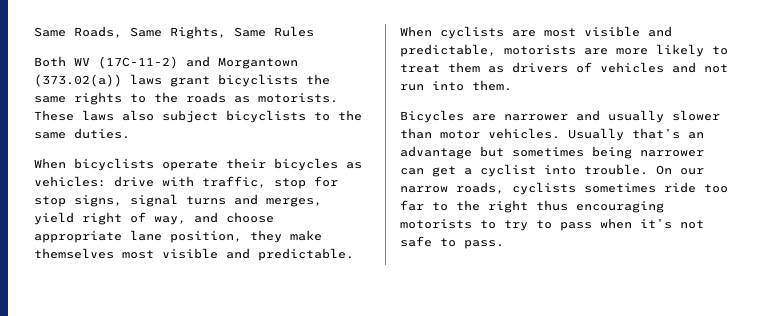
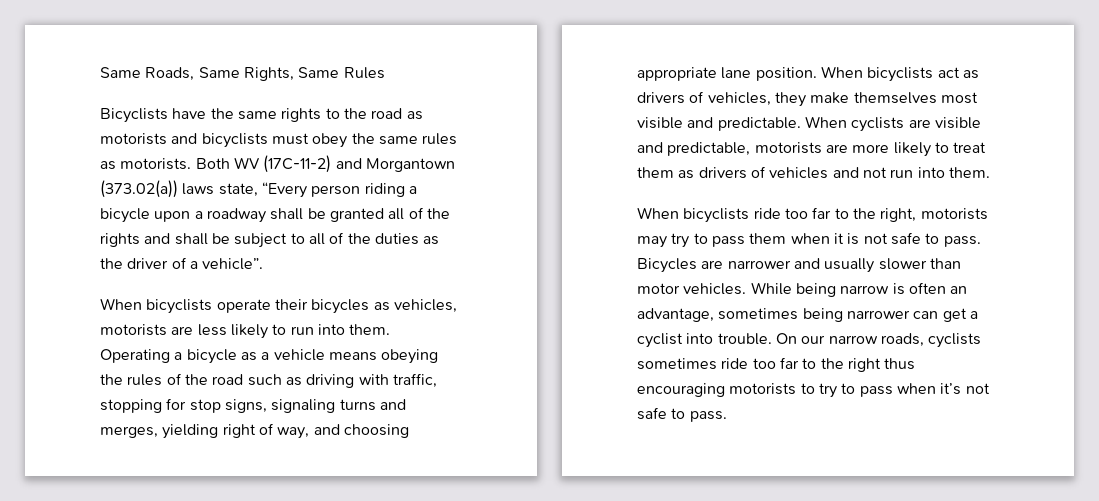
(314, 31) none -> [100,108,423,123] [100,133,458,148] [100,158,192,170] Bicyclists have the same rights to the road as motorists and bicyclists must obey the same rules as motorists.
[170,74,330,87] [34,92,338,105] [34,110,362,123] [34,128,130,139] grant bicyclists the same rights to the roads as motorists. These laws also subject bicyclists to the same duties. -> [218,182,417,198] [100,207,450,223] [100,232,440,248] [100,257,264,270] state, “Every person riding a bicycle upon a roadway shall be granted all of the rights and shall be subject to all of the duties as the driver of a vehicle”.
[34,176,154,187] vehicles: drive -> [393,299,457,313] [100,324,391,339] [100,349,439,364] [100,373,355,388] vehicles, motorists are less likely to run into them. Operating a bicycle as a vehicle means obeying the rules of the road such as driving
[274,178,306,189] stop -> [100,399,162,413] stopping
[130,194,178,207] signal -> [271,399,336,413] signaling
[34,212,74,225] yield -> [162,424,219,439] yielding
[226,212,274,223] choose -> [343,424,409,438] choosing
[170,231,242,243] position, -> [755,66,979,82] [637,91,771,106] position. When bicyclists act as drivers of vehicles,
[544,28,576,37] most -> (931, 123) none
(512, 85) none -> [637,207,988,223] [637,232,981,248] When bicyclists ride too far to the right, motorists may try to pass them when it is not safe to pass.
[568,128,704,141] [400,146,504,159] Usually that’s an advantage but -> [750,282,968,297] [637,308,714,322] While being narrow is often an advantage,

